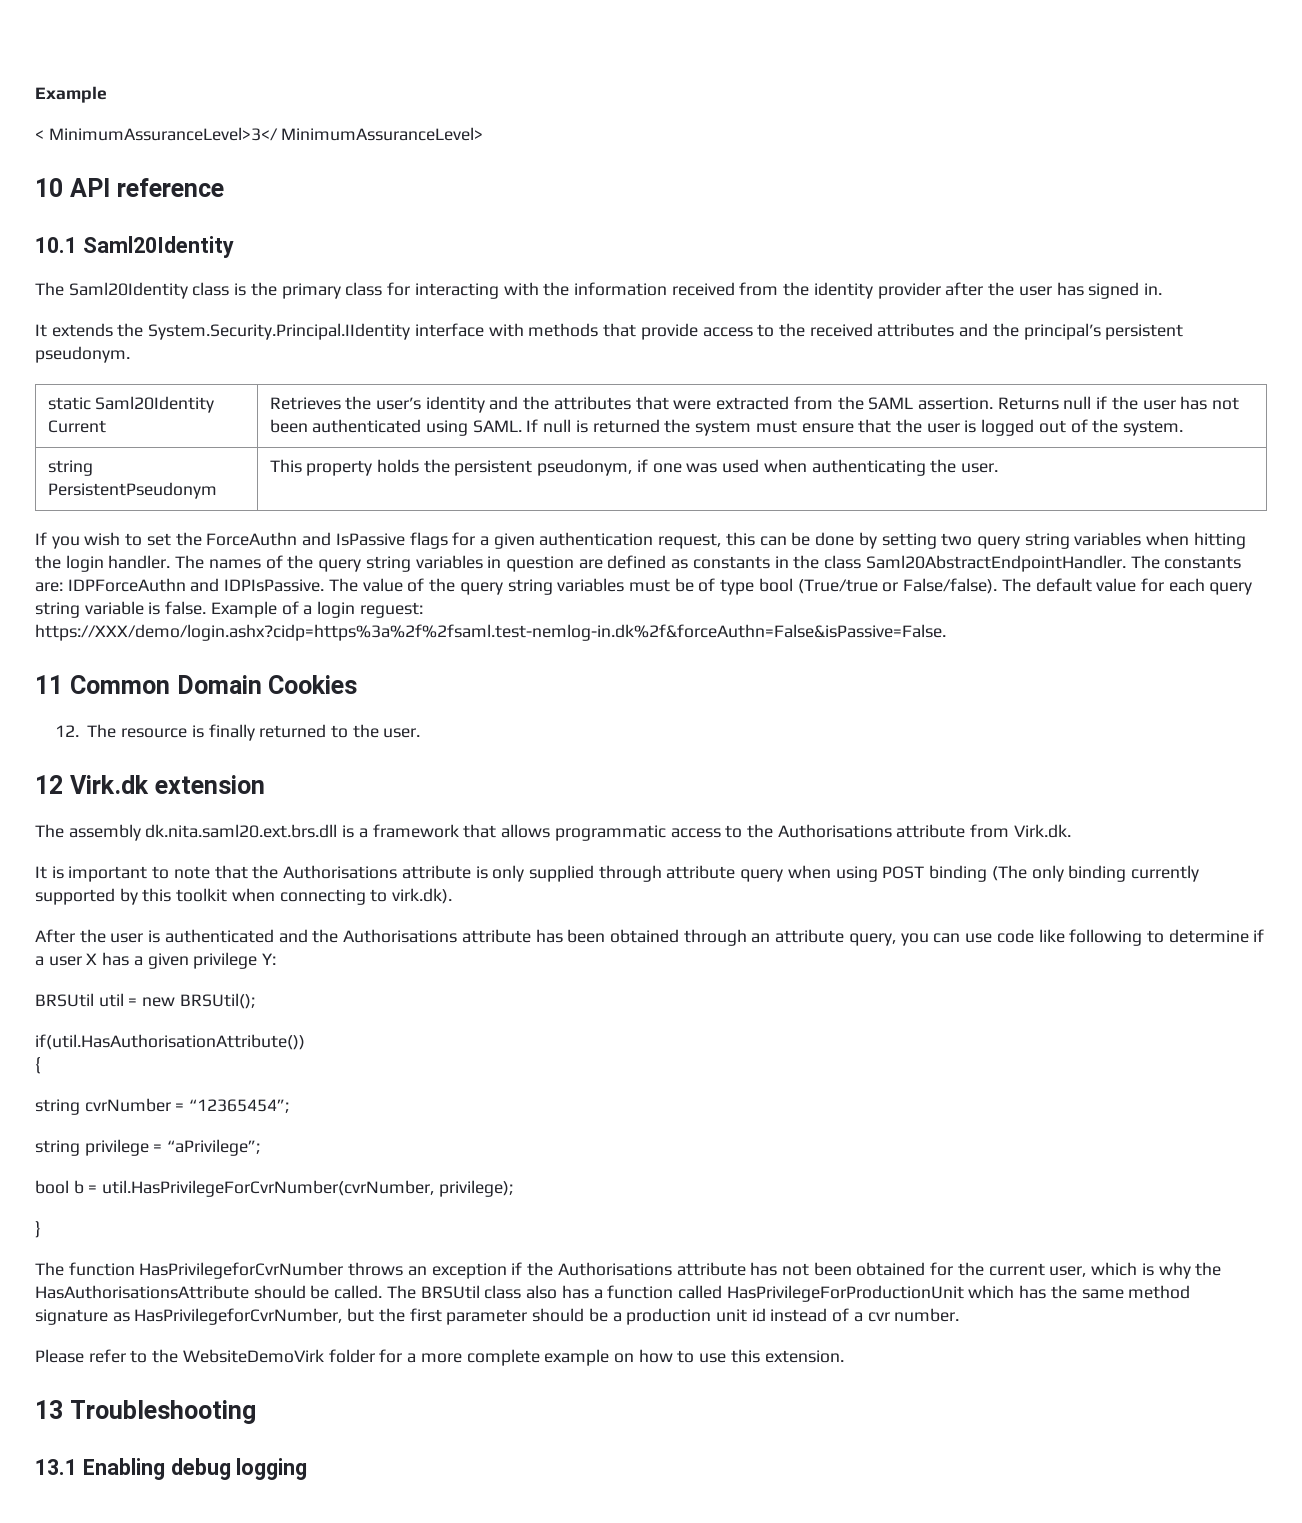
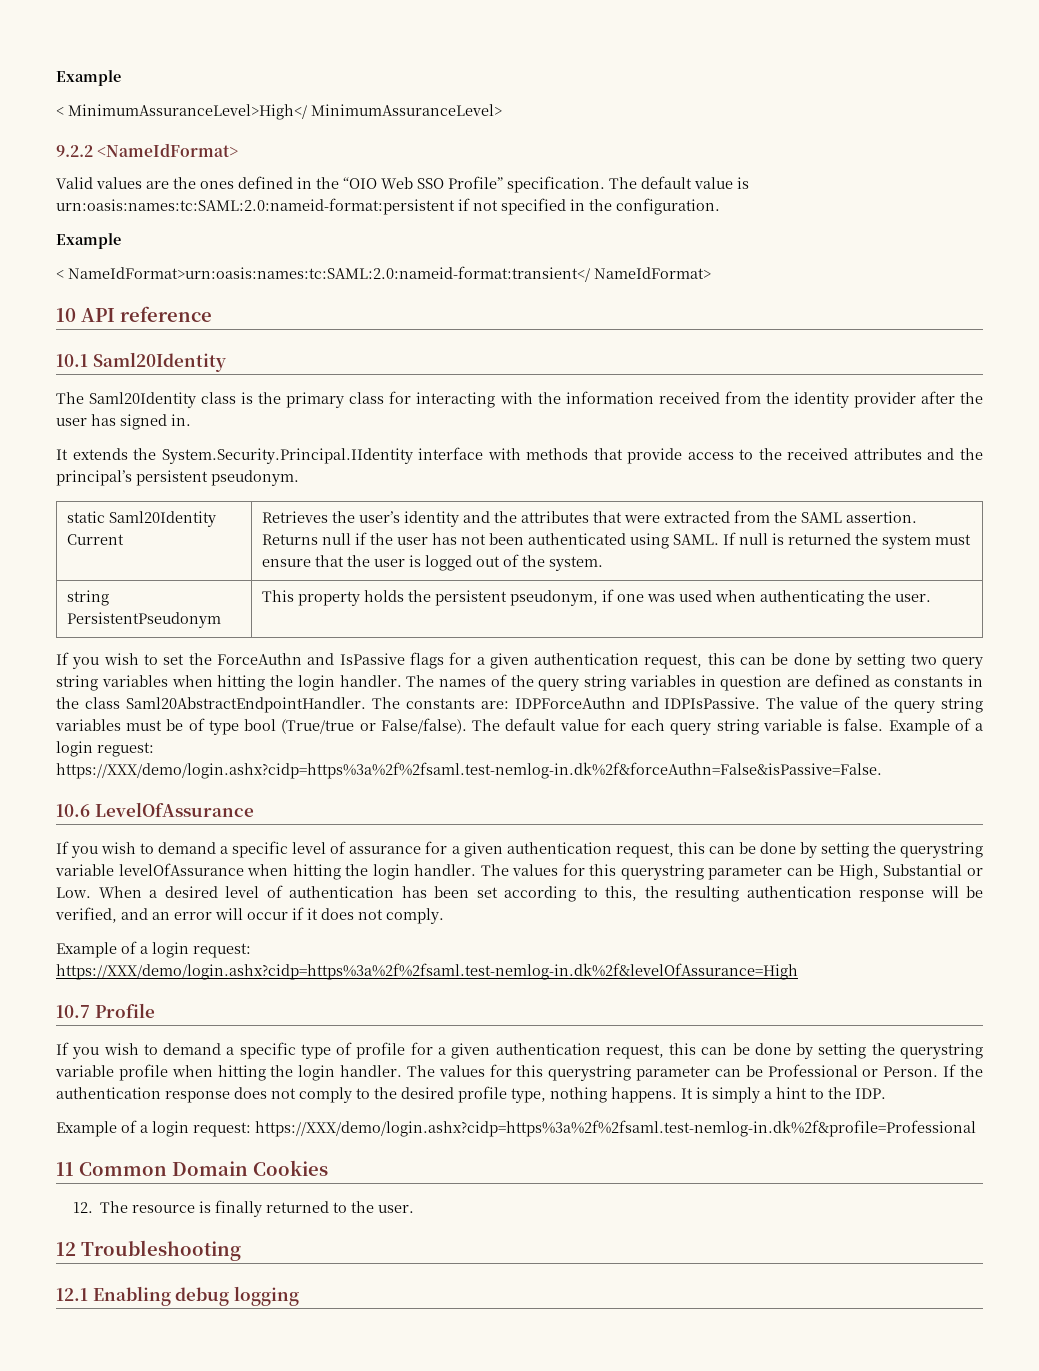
[35,86,107,103] [35,127,278,141] Example // < MinimumAssuranceLevel>3</ -> [56,70,121,86] [56,104,307,120] Example // < MinimumAssuranceLevel>High</
(484, 134) none -> [56,143,239,157] [56,176,749,193] [56,198,720,215] [56,233,121,249] [56,266,711,282] // 9.2.2 <NameIdFormat> // Valid values are the ones defined in the “OIO Web SSO Profile” specification. The default value is urn:oasis:names:tc:SAML:2.0:nameid-format:persistent if not specified in the configuration. // Example // < NameIdFormat>urn:oasis:names:tc:SAML:2.0:nameid-format:transient</ NameIdFormat>
(946, 632) none -> [56,802,254,817] [56,841,983,858] [55,863,983,880] [56,885,983,902] [55,907,444,924] [56,941,251,958] [56,963,798,980] [56,1003,155,1018] [56,1042,983,1059] [55,1064,984,1081] [56,1086,886,1103] [56,1120,976,1137] // 10.6 LevelOfAssurance // If you wish to demand a specific level of assurance for a given authentication request, this can be done by setting the querystring variable levelOfAssurance when hitting the login handler. The values for this querystring parameter can be High, Substantial or Low. When a desired level of authentication has been set according to this, the resulting authentication response will be verified, and an error will occur if it does not comply. // Example of a login request: https://XXX/demo/login.ashx?cidp=https%3a%2f%2fsaml.test-nemlog-in.dk%2f&levelOfAssurance=High // 10.7 Profile // If you wish to demand a specific type of profile for a given authentication request, this can be done by setting the querystring variable profile when hitting the login handler. The values for this querystring parameter can be Professional or Person. If the authentication response does not comply to the desired profile type, nothing happens. It is simply a hint to the IDP. // Example of a login request: https://XXX/demo/login.ashx?cidp=https%3a%2f%2fsaml.test-nemlog-in.dk%2f&profile=Professional
[69,775,265,794] [35,824,1071,841] [35,865,1199,882] [35,888,453,905] [35,929,1265,946] [35,952,277,969] [35,993,255,1009] [35,1034,305,1050] [35,1057,41,1074] [35,1098,290,1115] [35,1139,261,1156] [35,1180,513,1197] [35,1221,41,1238] [35,1262,1222,1279] [35,1285,1191,1302] [35,1308,960,1325] [35,1349,844,1366] [35,1400,63,1419] Virk.dk extension // The assembly dk.nita.saml20.ext.brs.dll is a framework that allows programmatic access to the Authorisations attribute from Virk.dk. // It is important to note that the Authorisations attribute is only supplied through attribute query when using POST binding (The only binding currently supported by this toolkit when connecting to virk.dk). // After the user is authenticated and the Authorisations attribute has been obtained through an attribute query, you can use code like following to determine if a user X has a given privilege Y: // BRSUtil util = new BRSUtil(); // if(util.HasAuthorisationAttribute()) // { // string cvrNumber = “12365454”; // string privilege = “aPrivilege”; // bool b = util.HasPrivilegeForCvrNumber(cvrNumber, privilege); // } // The function HasPrivilegeforCvrNumber throws an exception if the Authorisations attribute has not been obtained for the current user, which is why the HasAuthorisationsAttribute should be called. The BRSUtil class also has a function called HasPrivilegeForProductionUnit which has the same method signature as HasPrivilegeforCvrNumber, but the first parameter should be a production unit id instead of a cvr number. // Please refer to the WebsiteDemoVirk folder for a more complete example on how to use this extension. // 13 -> (76, 1249) none
[35,1459,77,1475] 13.1 -> [56,1288,88,1301] 12.1

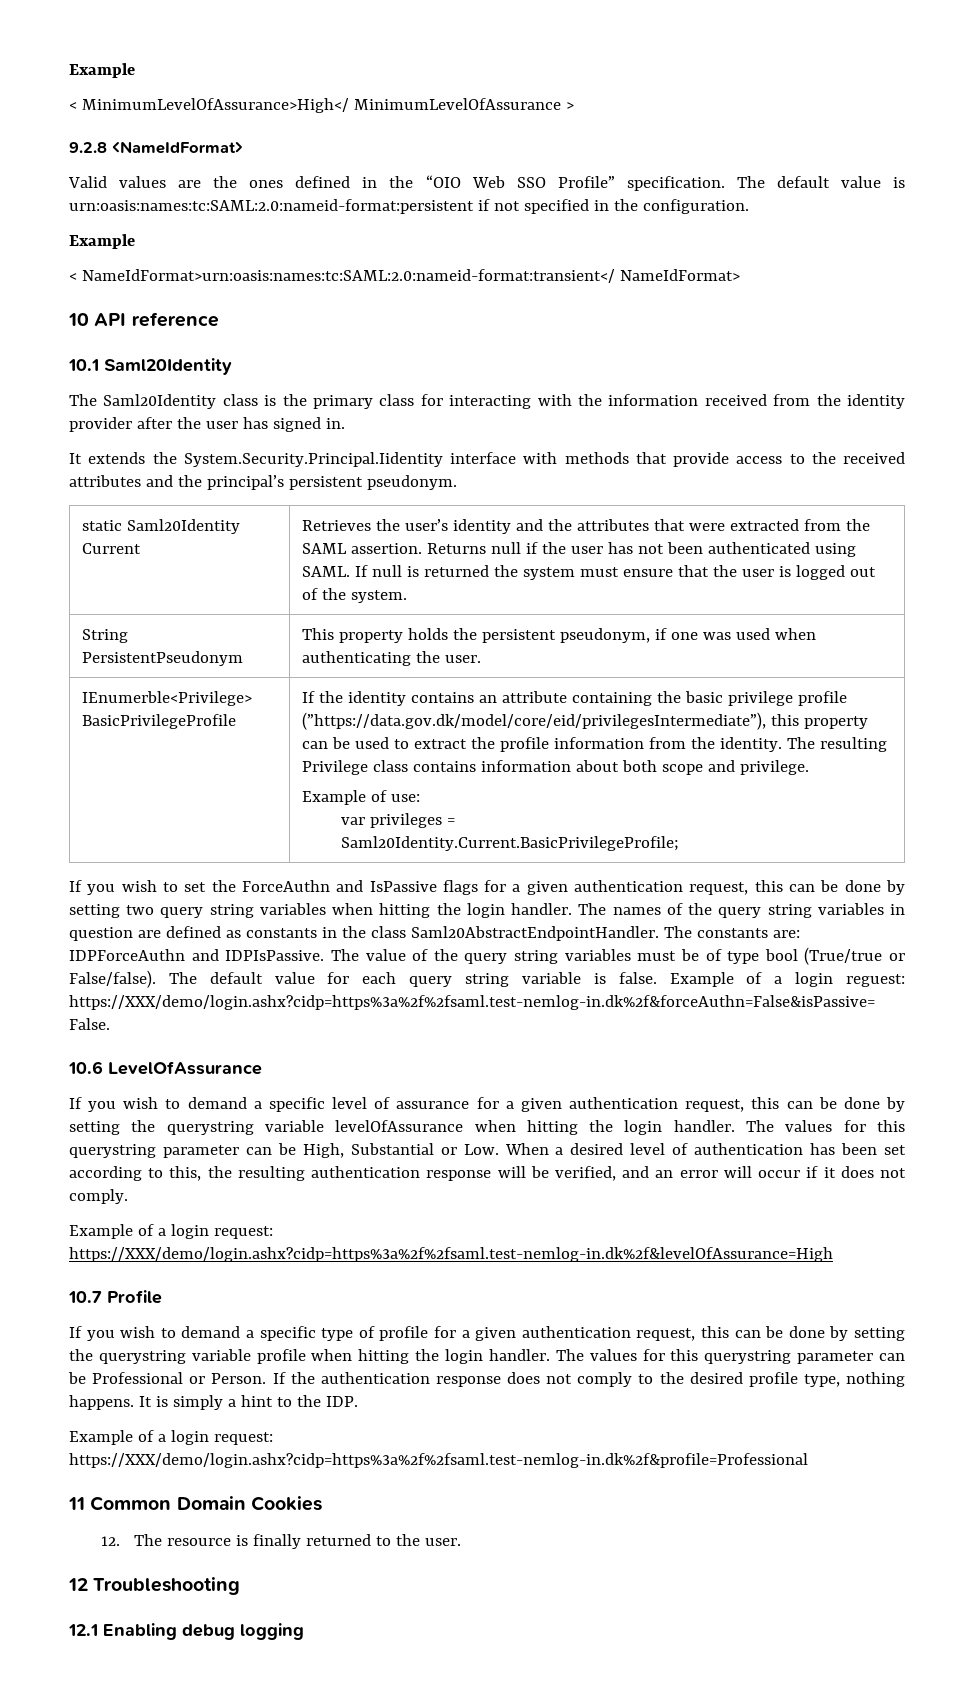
[56,70,121,86] [56,104,502,120] [56,145,93,157] Example // < MinimumAssuranceLevel>High</ MinimumAssuranceLevel> // 9.2.2 -> [69,63,135,78] [69,98,574,113] [69,142,107,153] Example // < MinimumLevelOfAssurance>High</ MinimumLevelOfAssurance > // 9.2.8
[161,448,413,464] System.Security.Principal.IIdentity -> [183,452,443,467] System.Security.Principal.Iidentity
[67,590,110,606] string -> [81,629,128,643] String
(932, 598) none -> [81,691,252,706] [81,714,236,729] [301,691,847,706] [301,712,868,730] [301,737,887,752] [301,760,809,775] [301,790,420,805] [340,813,455,828] [340,836,679,851] // IEnumerble<Privilege> BasicPrivilegeProfile | If the identity contains an attribute containing the basic privilege profile (”https://data.gov.dk/model/core/eid/privilegesIntermediate”), this property can be used to extract the profile information from the identity. The resulting Privilege class contains information about both scope and privilege. // Example of use: // var privileges = // Saml20Identity.Current.BasicPrivilegeProfile;

